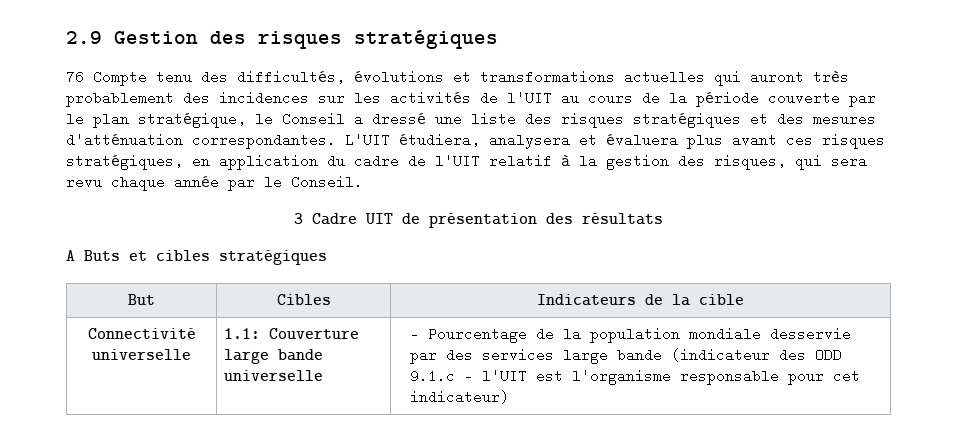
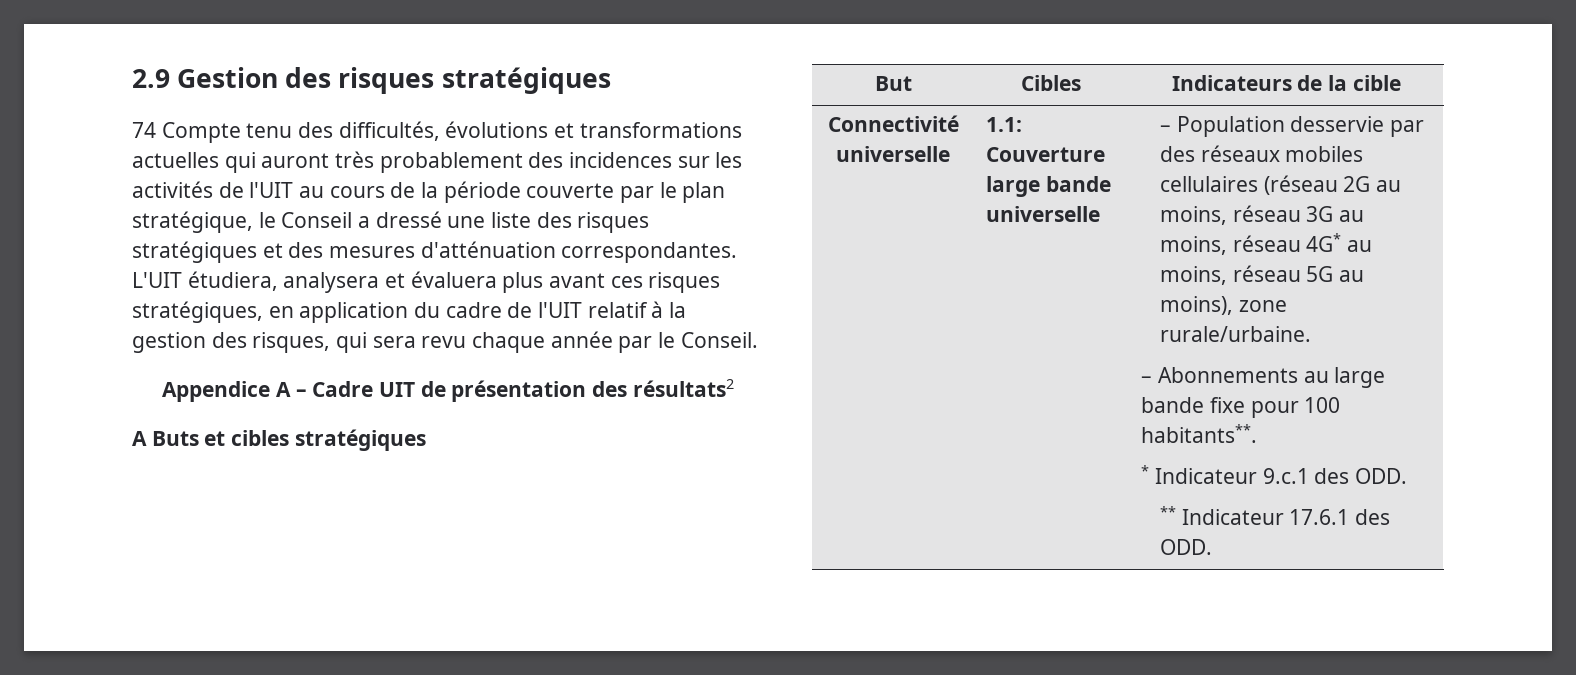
[66,70,84,84] 76 -> [132,122,156,138] 74
[294,213,303,224] 3 -> [162,381,307,402] Appendice A –
[582,213,663,225] résultats -> [632,379,734,397] résultats2
[428,327,852,343] [410,348,843,364] [410,369,861,385] [410,390,510,404] Pourcentage de la population mondiale desservie par des services large bande (indicateur des ODD 9.1.c – l'UIT est l'organisme responsable pour cet indicateur) -> [1176,116,1425,137] [1160,145,1364,162] [1160,175,1402,195] [1160,205,1365,225] [1160,233,1373,255] [1160,265,1365,285] [1160,296,1287,315] [1160,326,1312,342] [1141,367,1386,388] [1141,397,1341,418] [1141,424,1258,443] [1141,465,1407,484] [1160,506,1391,525] [1160,539,1213,555] Population desservie par des réseaux mobiles cellulaires (réseau 2G au moins, réseau 3G au moins, réseau 4G* au moins, réseau 5G au moins), zone rurale/urbaine. // – Abonnements au large bande fixe pour 100 habitants**. // * Indicateur 9.c.1 des ODD. // ** Indicateur 17.6.1 des ODD.

